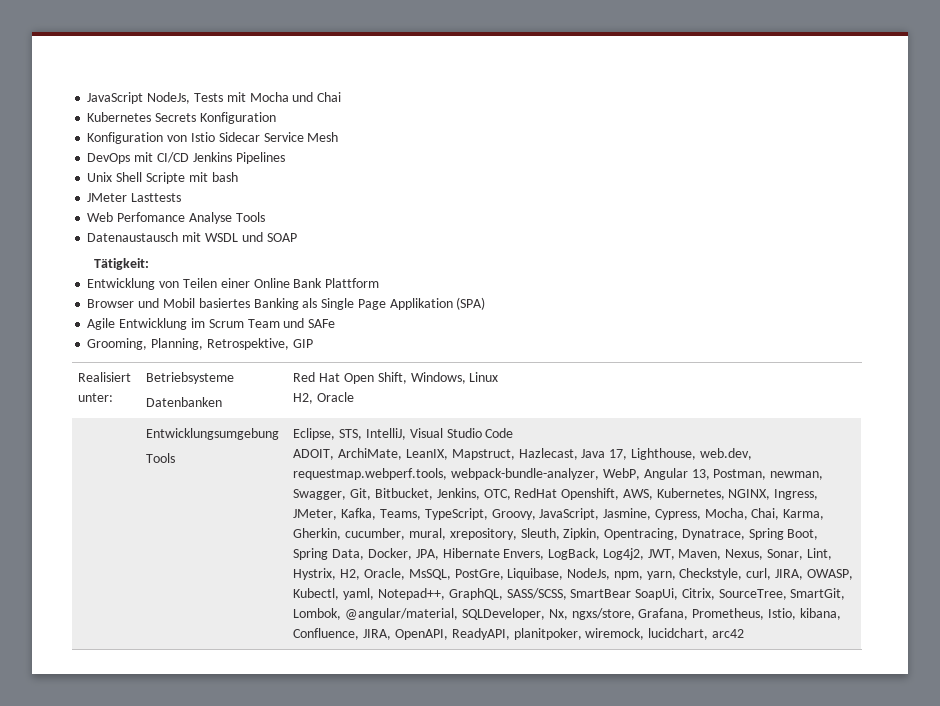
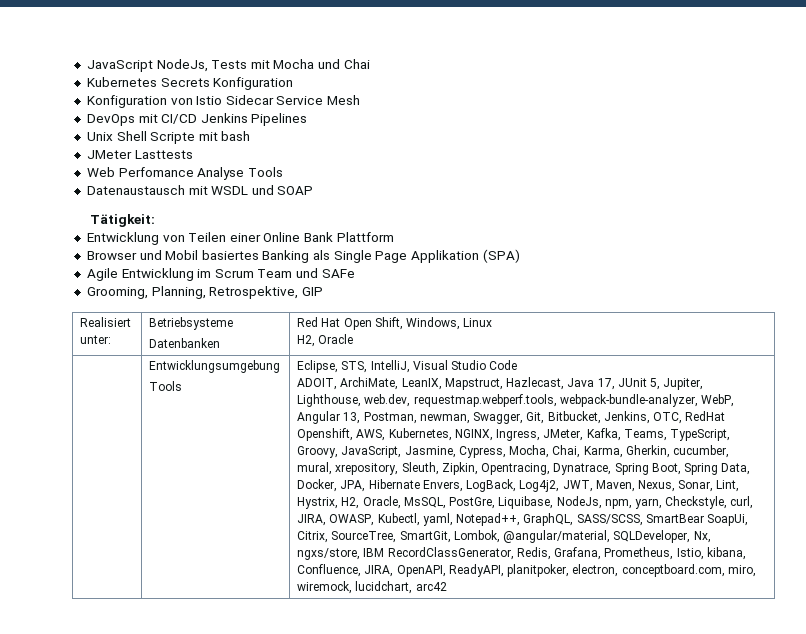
(628, 454) none -> [617,378,704,390] JUnit 5, Jupiter,
(635, 614) none -> [363,547,551,560] IBM RecordClassGenerator, Redis,
(582, 634) none -> [572,564,756,577] electron, conceptboard.com, miro,

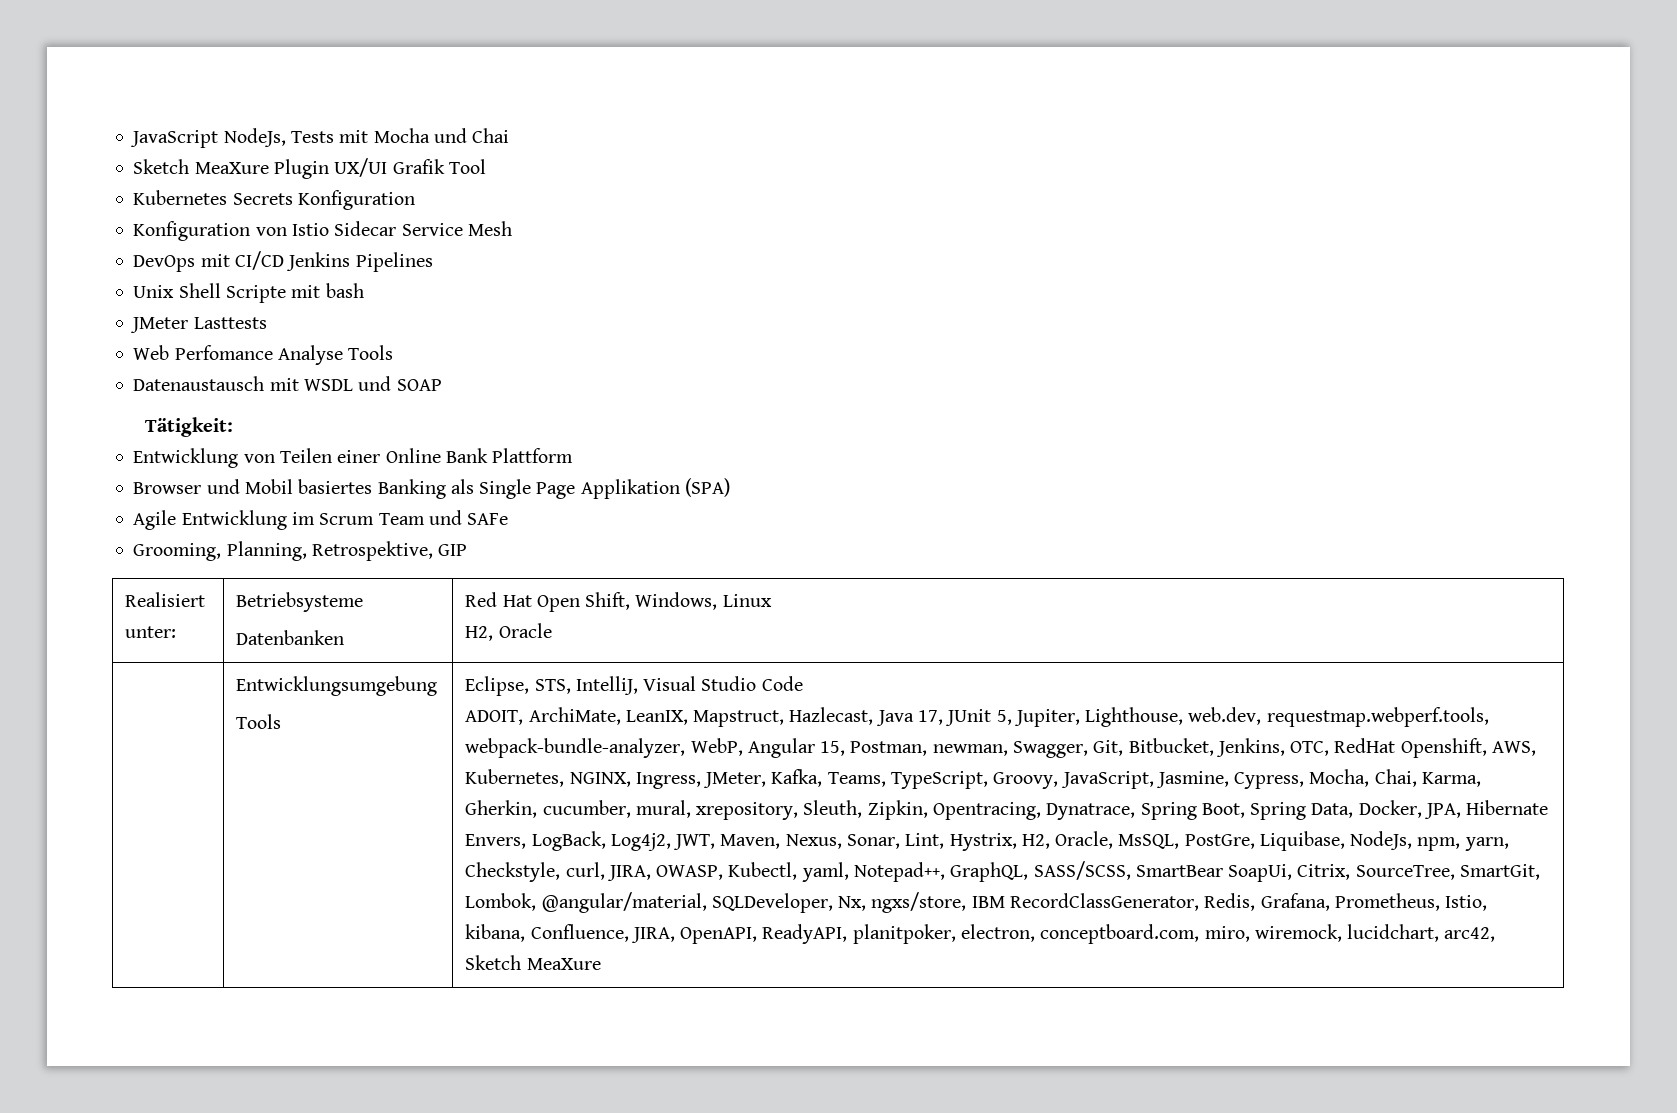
(370, 64) none -> [133,158,486,179] // Sketch MeaXure Plugin UX/UI Grafik Tool
[343,412,361,424] 13, -> [820,741,846,756] 15,
[415,582,447,591] arc42 -> [1444,927,1496,942] [465,955,601,970] arc42, Sketch MeaXure

